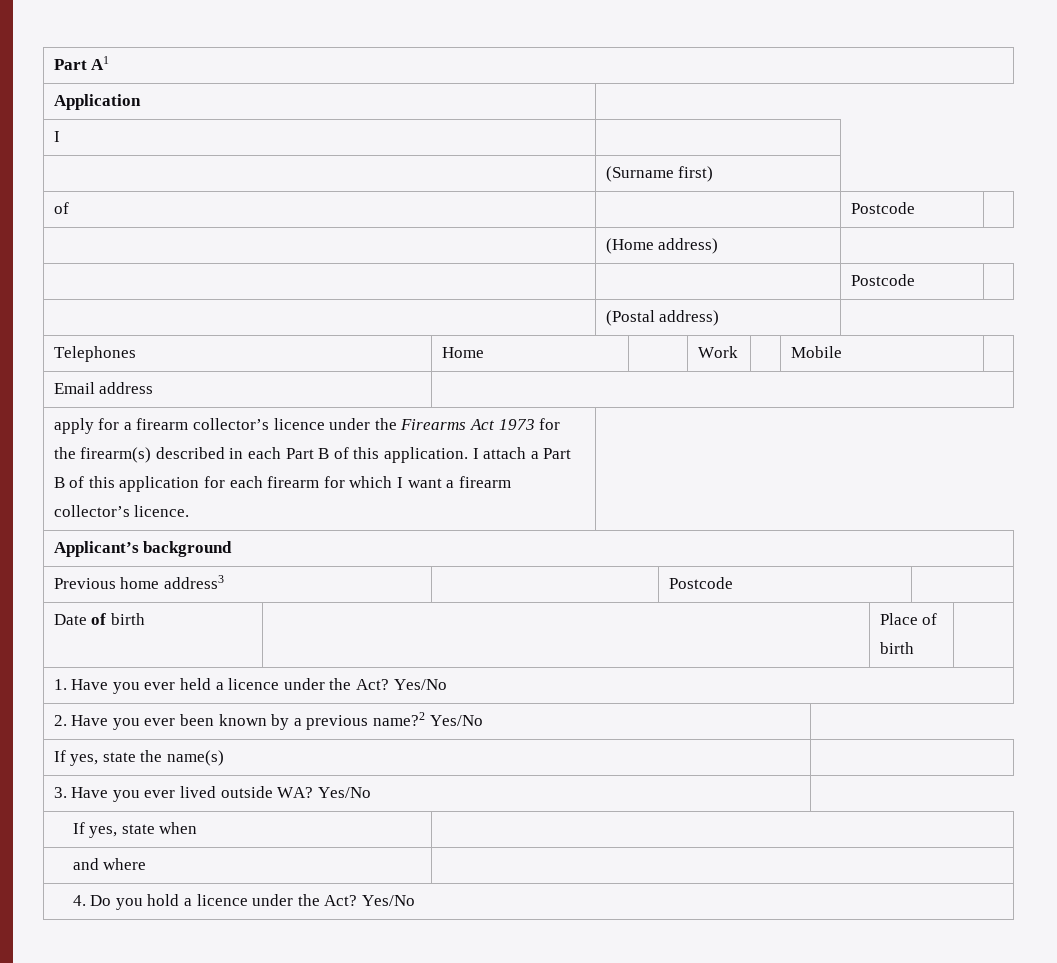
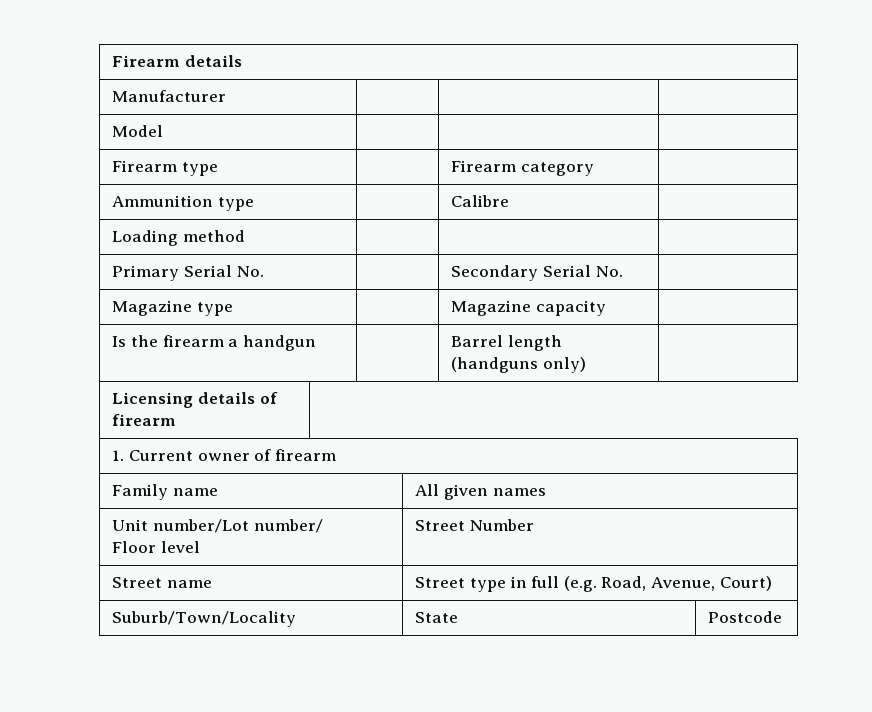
[53,56,110,70] [53,94,141,110] [53,131,60,142] [605,166,714,182] [53,202,69,214] [850,202,915,214] [605,238,719,254] [850,274,915,286] [605,310,720,326] [53,346,136,362] [441,347,484,358] [697,346,738,358] [790,346,842,358] [53,382,154,394] [53,418,561,434] [53,447,572,463] [53,476,511,492] [53,505,190,517] [53,541,233,557] [53,575,224,589] [668,577,733,589] [53,613,145,625] [879,613,938,625] [879,642,914,654] [53,678,447,694] [53,712,483,730] [53,750,225,766] [53,786,371,802] [72,822,198,838] [72,858,147,870] [72,894,415,910] Part A1 // Application // I | // | (Surname first) // of | | Postcode | // | (Home address) // | | Postcode | // | (Postal address) // Telephones | Home | | Work | | Mobile | // Email address | // apply for a firearm collector’s licence under the Firearms Act 1973 for the firearm(s) described in each Part B of this application. I attach a Part B of this application for each firearm for which I want a firearm collector’s licence. // Applicant’s background // Previous home address3 | | Postcode | // Date of birth | | Place of birth | // 1. Have you ever held a licence under the Act? Yes/No // 2. Have you ever been known by a previous name?2 Yes/No // If yes, state the name(s) | // 3. Have you ever lived outside WA? Yes/No // If yes, state when | // and where | // 4. Do you hold a licence under the Act? Yes/No -> [112,55,242,67] [112,90,227,102] [112,125,164,137] [112,160,218,176] [451,160,594,176] [112,195,254,211] [451,195,510,207] [112,230,245,246] [112,265,264,281] [451,265,623,281] [112,300,233,316] [451,300,606,316] [112,335,316,351] [451,335,562,351] [451,357,586,373] [112,392,278,408] [112,414,177,426] [112,449,336,461] [112,484,218,500] [415,484,546,500] [112,519,323,533] [112,541,200,553] [415,519,534,531] [112,577,212,588] [415,576,772,592] [112,611,297,627] [415,612,459,623] [708,611,783,623] Firearm details // Manufacturer | | | // Model | | | // Firearm type | | Firearm category | // Ammunition type | | Calibre | // Loading method | | | // Primary Serial No. | | Secondary Serial No. | // Magazine type | | Magazine capacity | // Is the firearm a handgun | | Barrel length (handguns only) | // Licensing details of firearm // 1. Current owner of firearm // Family name | All given names // Unit number/Lot number/ // Floor level | Street Number // Street name | Street type in full (e.g. Road, Avenue, Court) // Suburb/Town/Locality | State | Postcode

